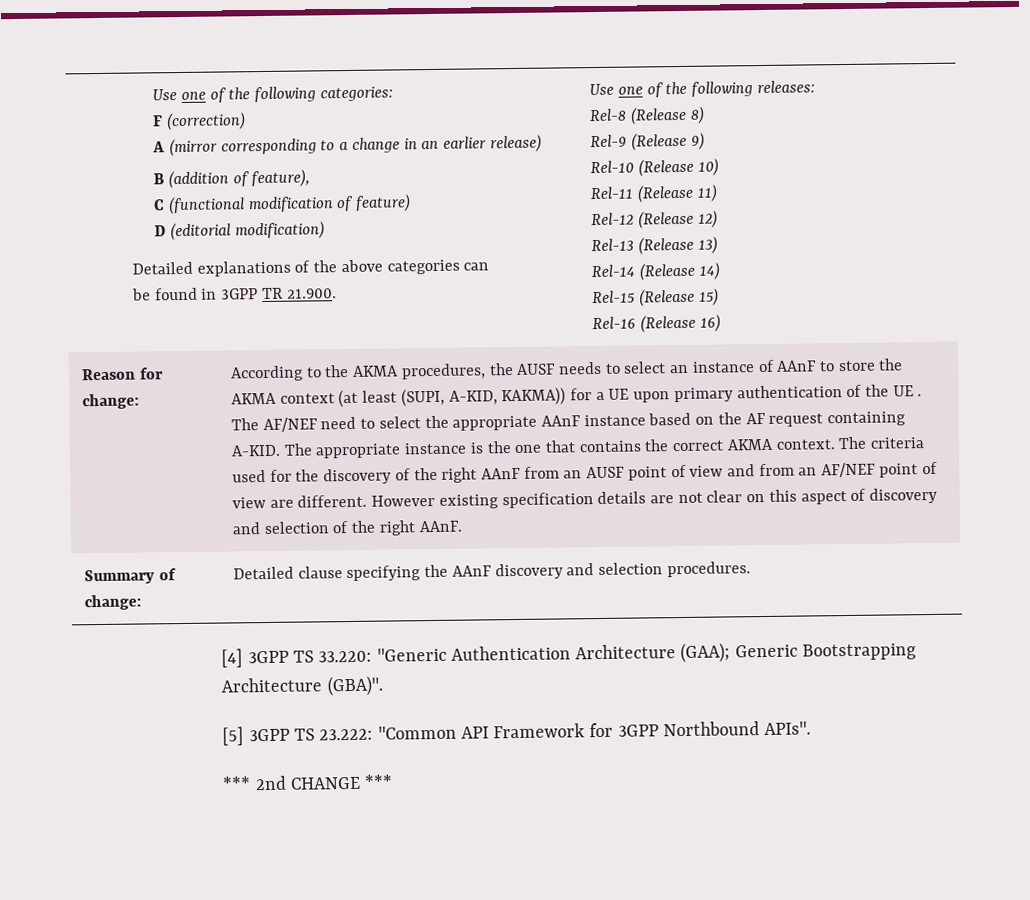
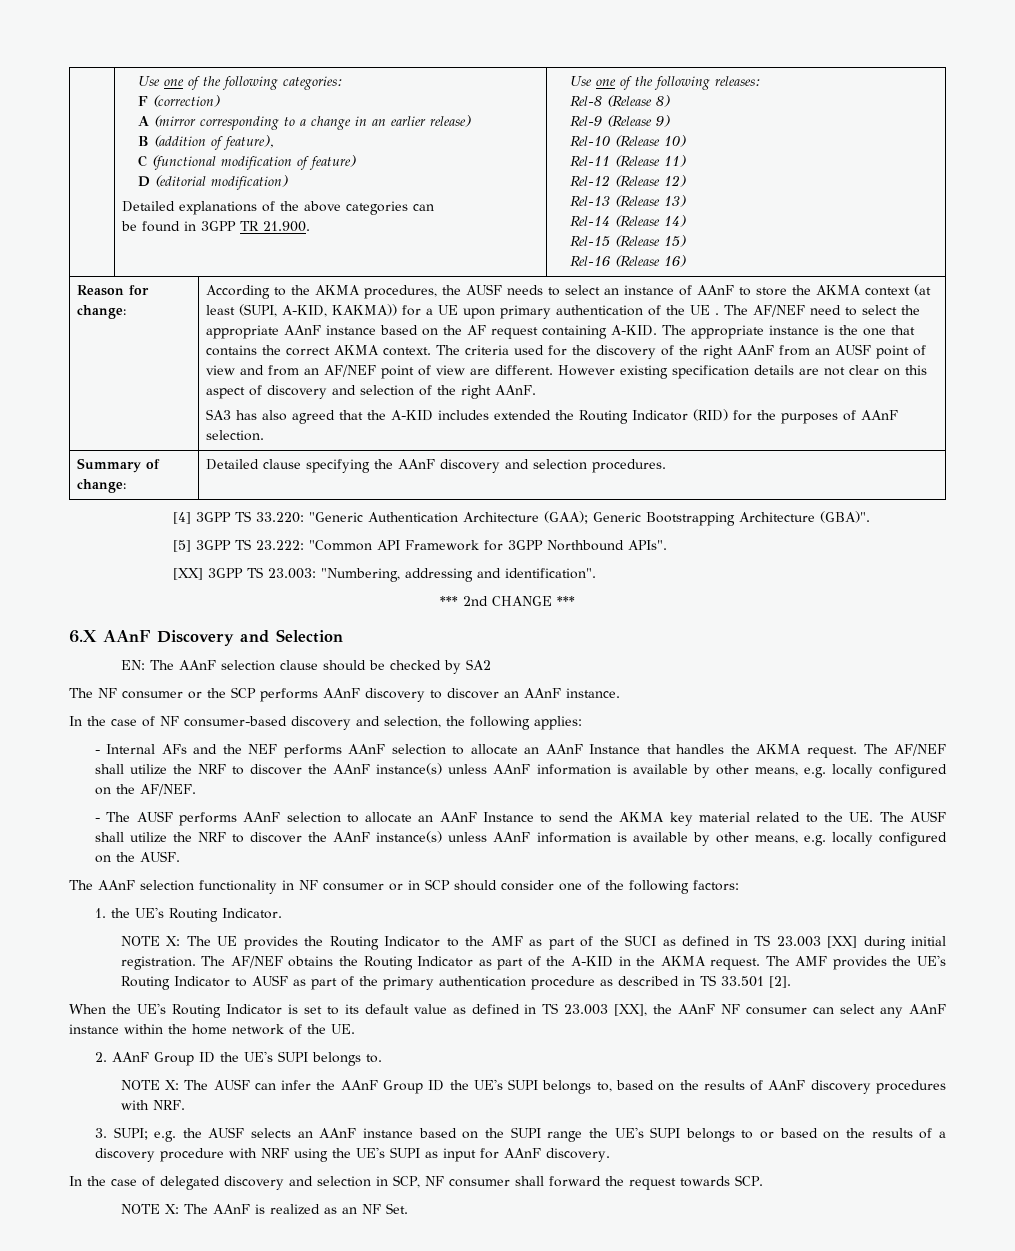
(462, 526) none -> [206,409,899,424] [206,430,265,441] // SA3 has also agreed that the A-KID includes extended the Routing Indicator (RID) for the purposes of AAnF selection.
[222,774,394,791] *** 2nd CHANGE *** -> [172,567,596,582] [440,596,575,606] [69,629,343,646] [120,659,491,674] [69,687,620,702] [69,716,582,730] [94,744,946,758] [94,763,947,778] [94,784,196,796] [94,811,946,826] [94,831,947,846] [94,851,180,863] [69,879,739,894] [94,907,282,922] [120,935,946,950] [120,955,947,970] [120,975,791,990] [69,1003,947,1018] [69,1024,355,1035] [94,1051,382,1066] [120,1079,946,1094] [120,1100,185,1110] [94,1127,946,1142] [94,1147,610,1162] [69,1175,763,1190] [120,1203,408,1215] [XX] 3GPP TS 23.003: "Numbering, addressing and identification". // *** 2nd CHANGE *** // 6.X AAnF Discovery and Selection // EN: The AAnF selection clause should be checked by SA2 // The NF consumer or the SCP performs AAnF discovery to discover an AAnF instance. // In the case of NF consumer-based discovery and selection, the following applies: // - Internal AFs and the NEF performs AAnF selection to allocate an AAnF Instance that handles the AKMA request. The AF/NEF shall utilize the NRF to discover the AAnF instance(s) unless AAnF information is available by other means, e.g. locally configured on the AF/NEF. // - The AUSF performs AAnF selection to allocate an AAnF Instance to send the AKMA key material related to the UE. The AUSF shall utilize the NRF to discover the AAnF instance(s) unless AAnF information is available by other means, e.g. locally configured on the AUSF. // The AAnF selection functionality in NF consumer or in SCP should consider one of the following factors: // 1. the UE's Routing Indicator. // NOTE X: The UE provides the Routing Indicator to the AMF as part of the SUCI as defined in TS 23.003 [XX] during initial registration. The AF/NEF obtains the Routing Indicator as part of the A-KID in the AKMA request. The AMF provides the UE's Routing Indicator to AUSF as part of the primary authentication procedure as described in TS 33.501 [2]. // When the UE's Routing Indicator is set to its default value as defined in TS 23.003 [XX], the AAnF NF consumer can select any AAnF instance within the home network of the UE. // 2. AAnF Group ID the UE's SUPI belongs to. // NOTE X: The AUSF can infer the AAnF Group ID the UE's SUPI belongs to, based on the results of AAnF discovery procedures with NRF. // 3. SUPI; e.g. the AUSF selects an AAnF instance based on the SUPI range the UE's SUPI belongs to or based on the results of a discovery procedure with NRF using the UE's SUPI as input for AAnF discovery. // In the case of delegated discovery and selection in SCP, NF consumer shall forward the request towards SCP. // NOTE X: The AAnF is realized as an NF Set.

